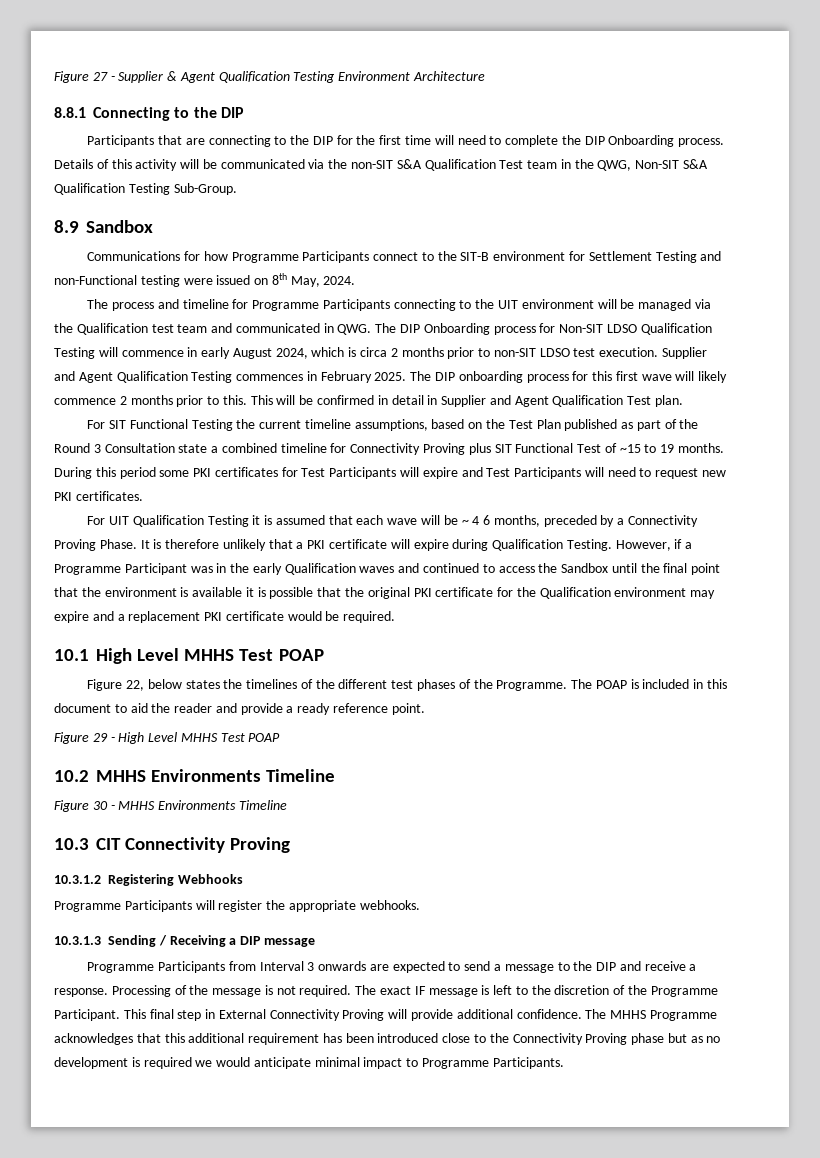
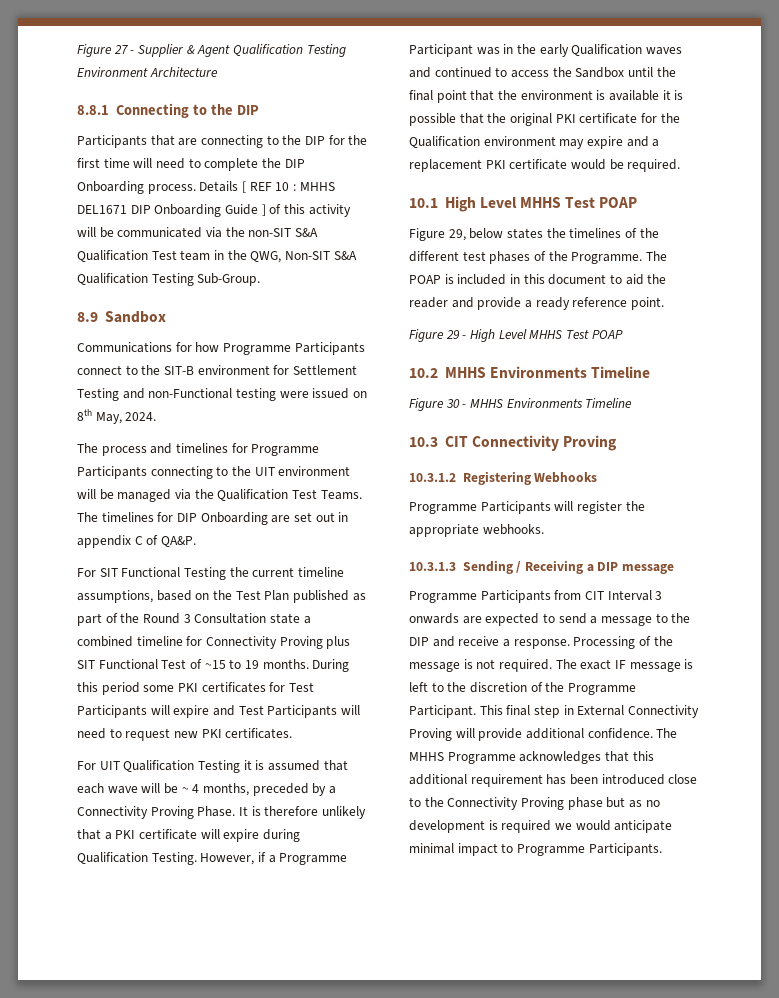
(93, 164) none -> [241,181,335,193] [77,204,266,217] [ REF 10 : MHHS DEL1671 DIP Onboarding Guide ]
[182,299,229,309] timeline -> [175,443,228,453] timelines
[151,323,712,335] [54,347,708,359] [54,371,728,383] [54,395,684,407] test team and communicated in QWG. The DIP Onboarding process for Non-SIT LDSO Qualification Testing will commence in early August 2024, which is circa 2 months prior to non-SIT LDSO test execution. Supplier and Agent Qualification Testing commences in February 2025. The DIP onboarding process for this first wave will likely commence 2 months prior to this. This will be confirmed in detail in Supplier and Agent Qualification Test plan. -> [291,489,362,500] [77,512,349,525] [77,535,196,548] Test Teams. The timelines for DIP Onboarding are set out in appendix C of QA&P.
[483,515,491,525] 6 -> (200, 788) none
[125,680,144,691] 22, -> [448,229,466,241] 29,
(256, 966) none -> [584,591,604,600] CIT

